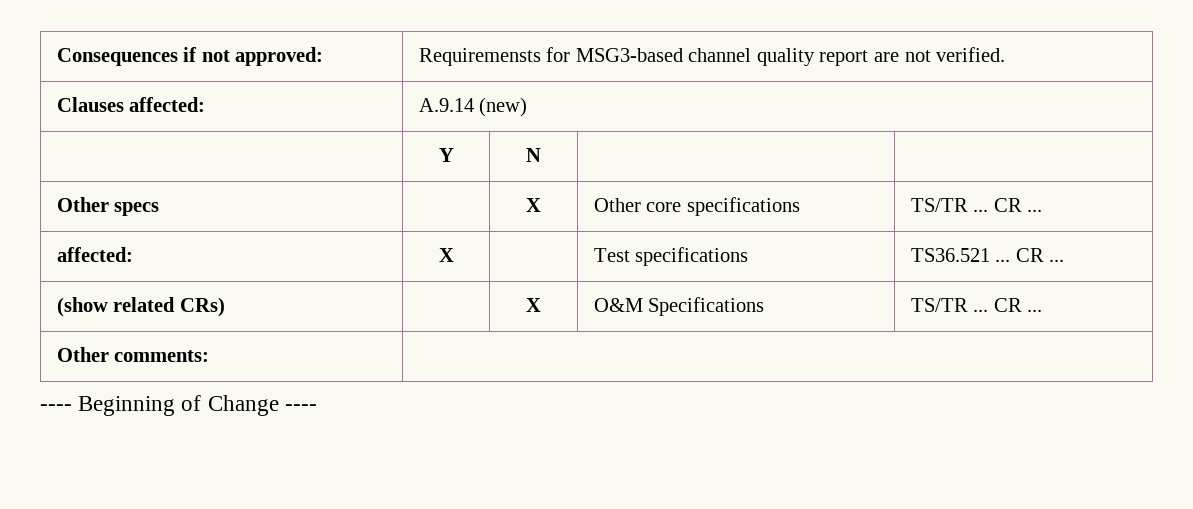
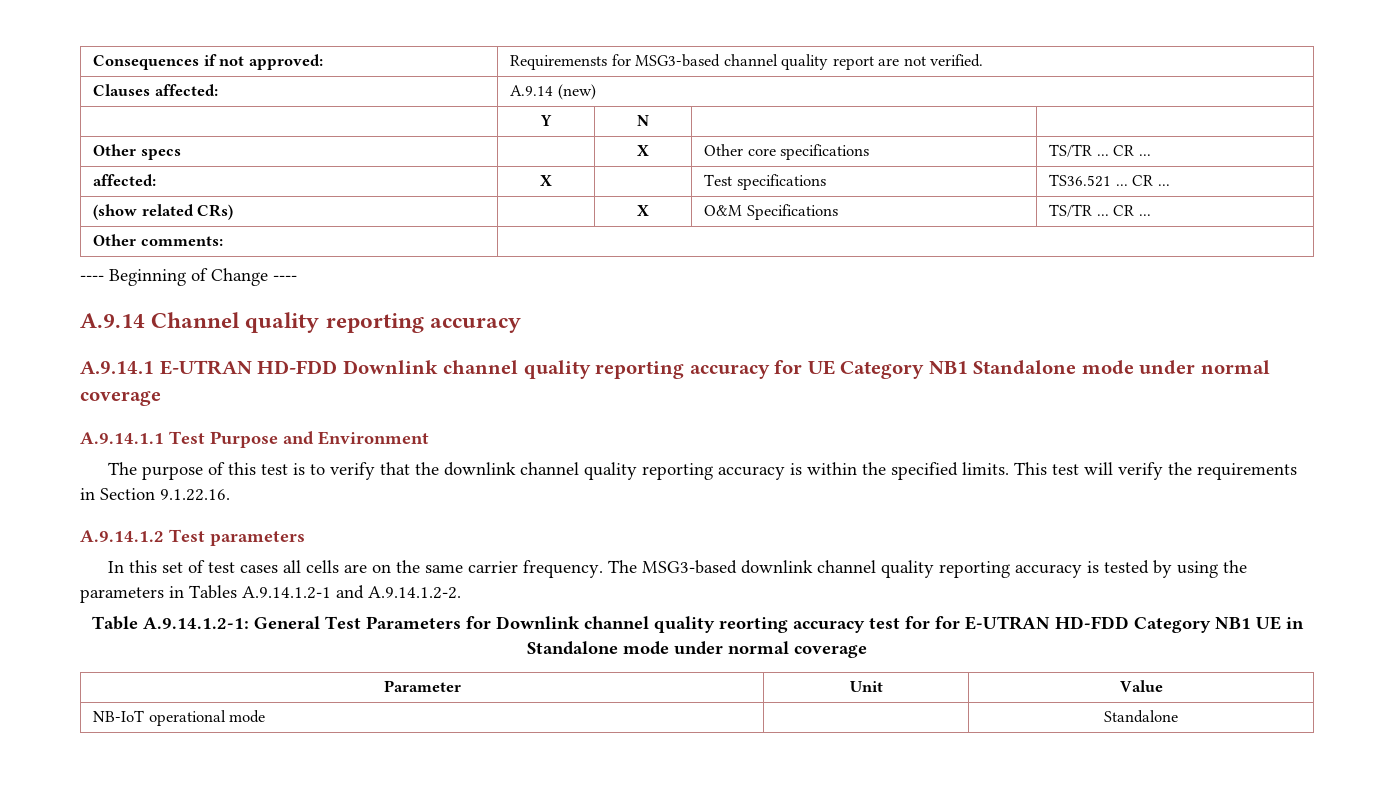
(317, 407) none -> [80,312,521,333] [80,360,1271,379] [80,391,161,406] [80,431,429,448] [108,462,1298,480] [80,488,230,501] [80,529,305,546] [108,560,1248,578] [80,585,461,603] [91,616,1304,633] [527,641,867,658] [383,680,461,692] [849,681,883,692] [1119,680,1163,692] [93,710,266,726] [1104,710,1178,723] // A.9.14 Channel quality reporting accuracy // A.9.14.1 E-UTRAN HD-FDD Downlink channel quality reporting accuracy for UE Category NB1 Standalone mode under normal coverage // A.9.14.1.1 Test Purpose and Environment // The purpose of this test is to verify that the downlink channel quality reporting accuracy is within the specified limits. This test will verify the requirements in Section 9.1.22.16. // A.9.14.1.2 Test parameters // In this set of test cases all cells are on the same carrier frequency. The MSG3-based downlink channel quality reporting accuracy is tested by using the parameters in Tables A.9.14.1.2-1 and A.9.14.1.2-2. // Table A.9.14.1.2-1: General Test Parameters for Downlink channel quality reorting accuracy test for for E-UTRAN HD-FDD Category NB1 UE in Standalone mode under normal coverage // Parameter | Unit | Value // NB-IoT operational mode | | Standalone

